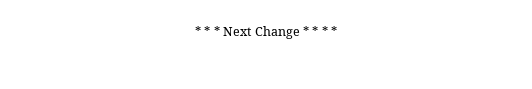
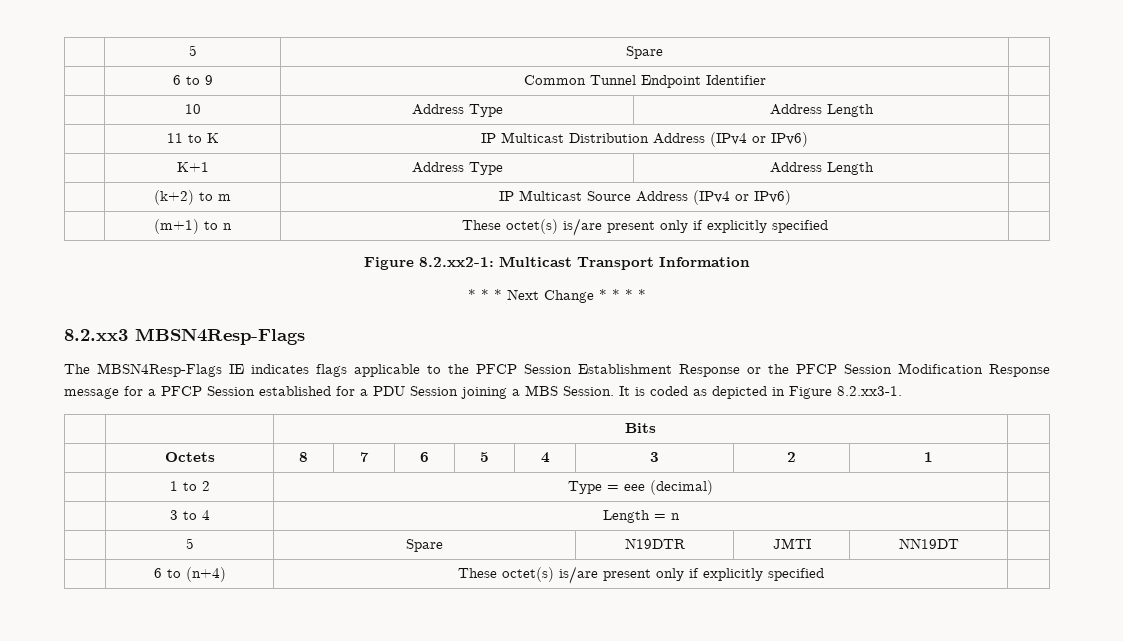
(195, 31) none -> [188,45,197,56] [626,46,663,59] [172,75,213,85] [523,75,766,88] [184,104,201,114] [411,104,503,117] [769,104,874,117] [166,133,219,143] [481,132,808,147] [176,162,209,172] [411,162,503,175] [769,162,874,175] [154,190,231,205] [498,190,791,205] [154,219,232,234] [461,218,828,236] [364,256,750,270] | 5 | Spare | // | 6 to 9 | Common Tunnel Endpoint Identifier | // | 10 | Address Type | Address Length | // | 11 to K | IP Multicast Distribution Address (IPv4 or IPv6) | // | K+1 | Address Type | Address Length | // | (k+2) to m | IP Multicast Source Address (IPv4 or IPv6) | // | (m+1) to n | These octet(s) is/are present only if explicitly specified | // Figure 8.2.xx2-1: Multicast Transport Information //
(337, 31) none -> [64,328,305,345] [64,363,1050,377] [64,385,902,399] [625,423,656,433] [164,452,215,462] [299,452,308,462] [359,452,369,462] [420,452,429,462] [480,452,489,462] [540,452,550,463] [650,452,659,462] [787,452,796,462] [924,452,933,462] [169,481,210,491] [568,480,713,495] [169,510,210,520] [602,510,680,523] [185,538,194,549] [406,539,443,552] [624,538,685,549] [772,538,811,549] [898,538,959,549] [153,567,226,582] [457,566,824,584] // 8.2.xx3 MBSN4Resp-Flags // The MBSN4Resp-Flags IE indicates flags applicable to the PFCP Session Establishment Response or the PFCP Session Modification Response message for a PFCP Session established for a PDU Session joining a MBS Session. It is coded as depicted in Figure 8.2.xx3-1. // | | Bits | // | Octets | 8 | 7 | 6 | 5 | 4 | 3 | 2 | 1 | // | 1 to 2 | Type = eee (decimal) | // | 3 to 4 | Length = n | // | 5 | Spare | N19DTR | JMTI | NN19DT | // | 6 to (n+4) | These octet(s) is/are present only if explicitly specified |

